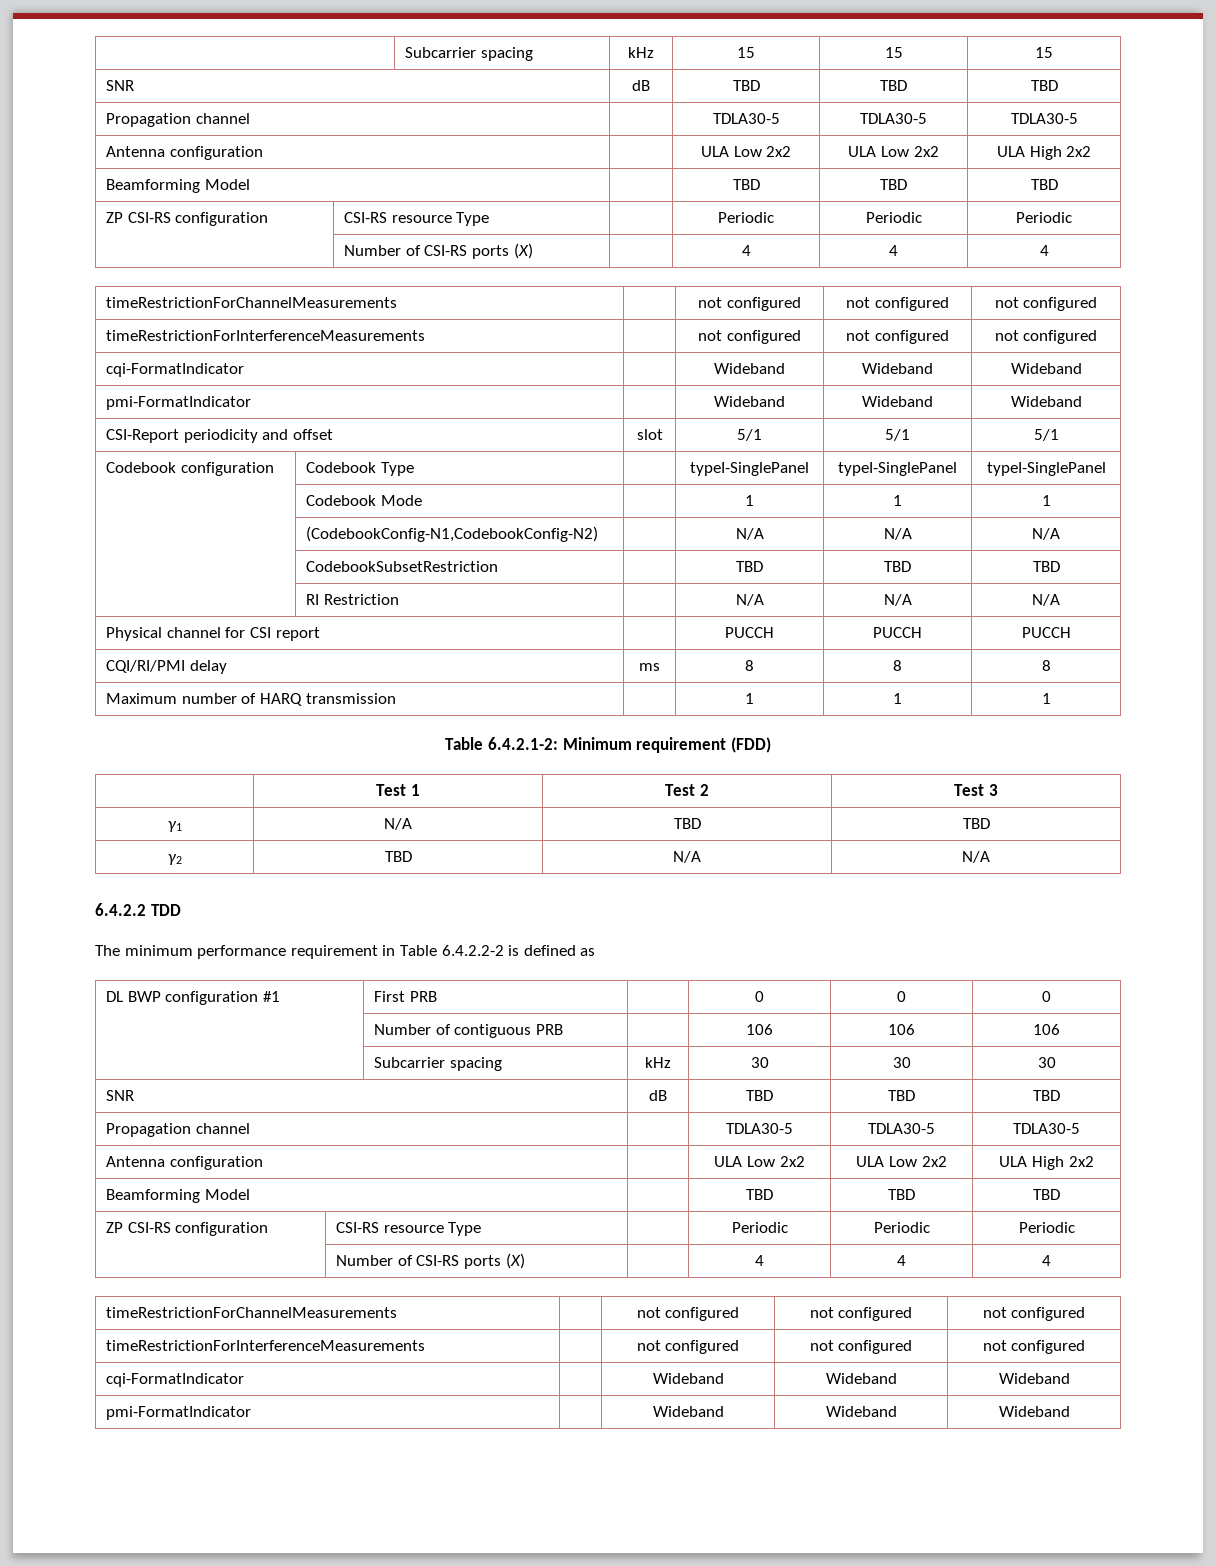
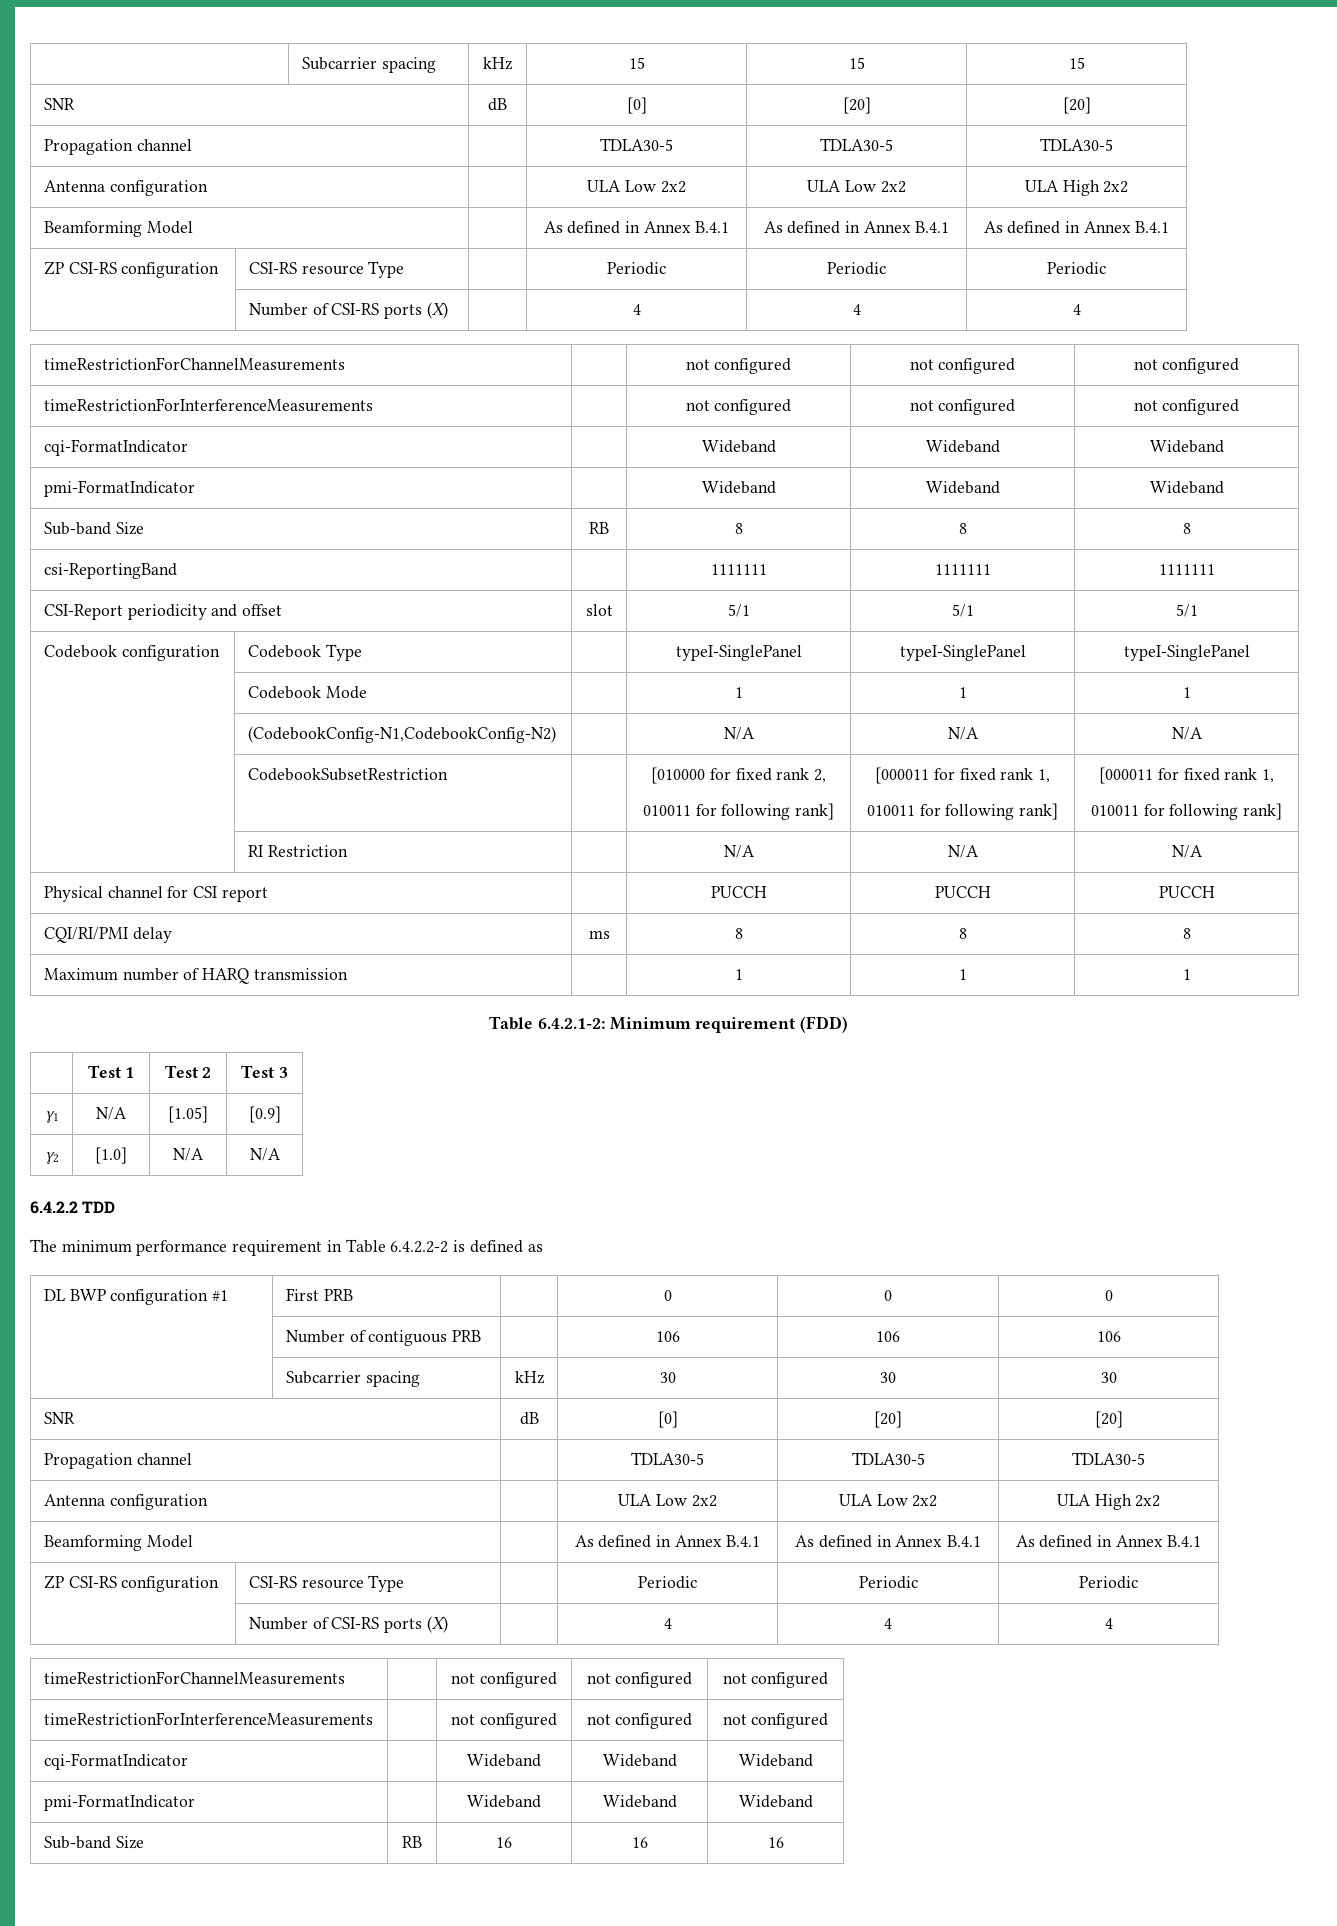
[732,80,760,91] [880,80,907,91] [1030,80,1058,91] TBD | TBD | TBD -> [626,97,647,114] [842,97,871,114] [1062,97,1091,114] [0] | [20] | [20]
[732,179,760,190] [880,179,907,190] [1030,179,1058,190] TBD | TBD | TBD -> [543,221,730,234] [763,221,950,234] [983,221,1170,234] As defined in Annex B.4.1 | As defined in Annex B.4.1 | As defined in Annex B.4.1
(1082, 401) none -> [43,522,144,535] [589,522,609,534] [734,523,743,534] [958,523,967,534] [1182,523,1191,534] [43,563,177,579] [710,564,767,575] [934,564,991,575] [1158,564,1215,575] // Sub-band Size | RB | 8 | 8 | 8 // csi-ReportingBand | | 1111111 | 1111111 | 1111111
[736,561,763,572] [884,561,911,572] [1032,561,1060,572] TBD | TBD | TBD -> [651,767,826,784] [642,803,835,820] [875,767,1050,784] [866,803,1059,820] [1099,767,1274,784] [1090,803,1283,820] [010000 for fixed rank 2, // 010011 for following rank] | [000011 for fixed rank 1, // 010011 for following rank] | [000011 for fixed rank 1, // 010011 for following rank]
[673,818,701,829] [962,818,990,829] TBD | TBD -> [168,1106,208,1123] [248,1106,281,1123] [1.05] | [0.9]
[384,851,412,862] TBD -> [95,1147,127,1164] [1.0]
[746,1090,773,1101] [888,1090,915,1101] [1033,1090,1060,1101] TBD | TBD | TBD -> [657,1411,678,1428] [874,1411,902,1428] [1094,1411,1123,1428] [0] | [20] | [20]
[746,1189,773,1200] [888,1189,915,1200] [1033,1189,1060,1200] TBD | TBD | TBD -> [574,1535,761,1548] [795,1535,981,1548] [1015,1535,1202,1548] As defined in Annex B.4.1 | As defined in Annex B.4.1 | As defined in Annex B.4.1
(1070, 1411) none -> [43,1836,144,1849] [402,1836,422,1848] [496,1837,512,1848] [631,1837,648,1848] [767,1837,784,1848] // Sub-band Size | RB | 16 | 16 | 16

